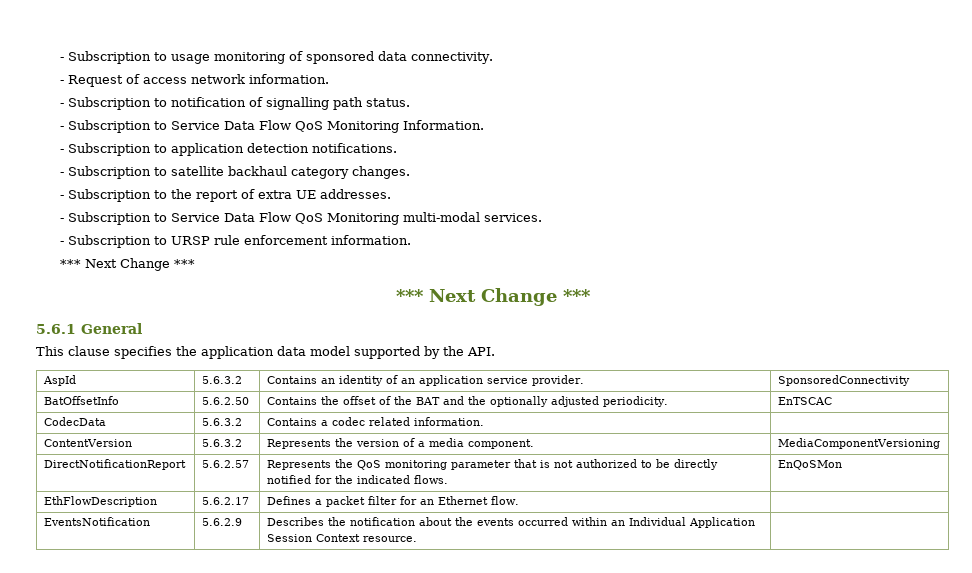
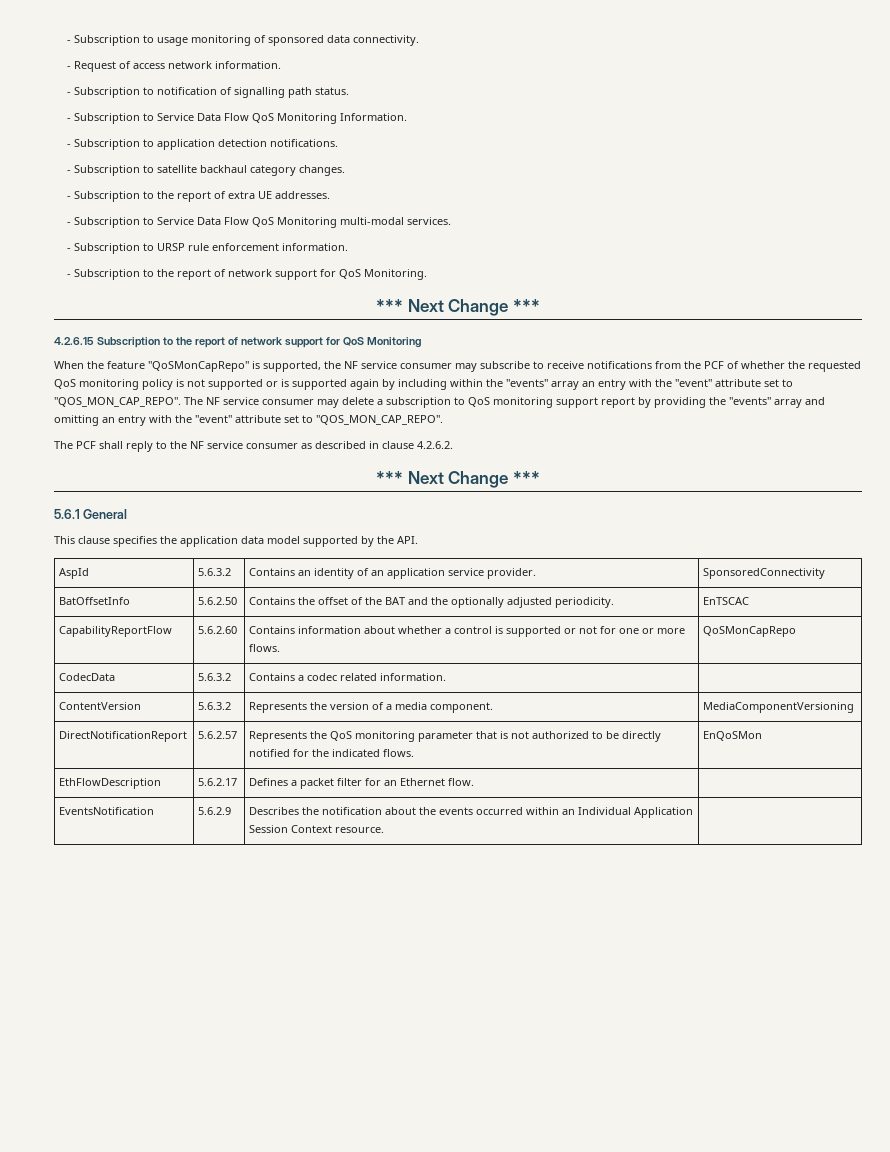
[60,258,196,271] *** Next Change *** -> [66,269,427,280] [376,299,540,316] [54,337,421,348] [54,361,861,372] [54,379,793,390] [54,397,825,408] [54,415,443,426] [54,441,453,452] - Subscription to the report of network support for QoS Monitoring. // *** Next Change *** // 4.2.6.15 Subscription to the report of network support for QoS Monitoring // When the feature "QoSMonCapRepo" is supported, the NF service consumer may subscribe to receive notifications from the PCF of whether the requested QoS monitoring policy is not supported or is supported again by including within the "events" array an entry with the "event" attribute set to "QOS_MON_CAP_REPO". The NF service consumer may delete a subscription to QoS monitoring support report by providing the "events" array and omitting an entry with the "event" attribute set to "QOS_MON_CAP_REPO". // The PCF shall reply to the NF service consumer as described in clause 4.2.6.2.
(833, 401) none -> [59,626,173,637] [198,626,238,634] [249,626,686,637] [249,644,281,652] [703,626,797,637] // CapabilityReportFlow | 5.6.2.60 | Contains information about whether a control is supported or not for one or more flows. | QoSMonCapRepo

